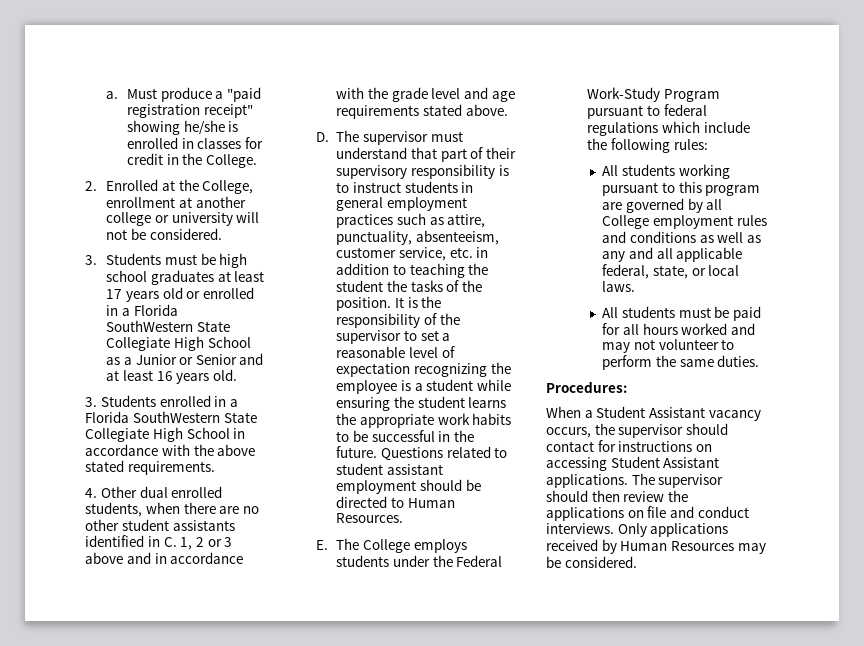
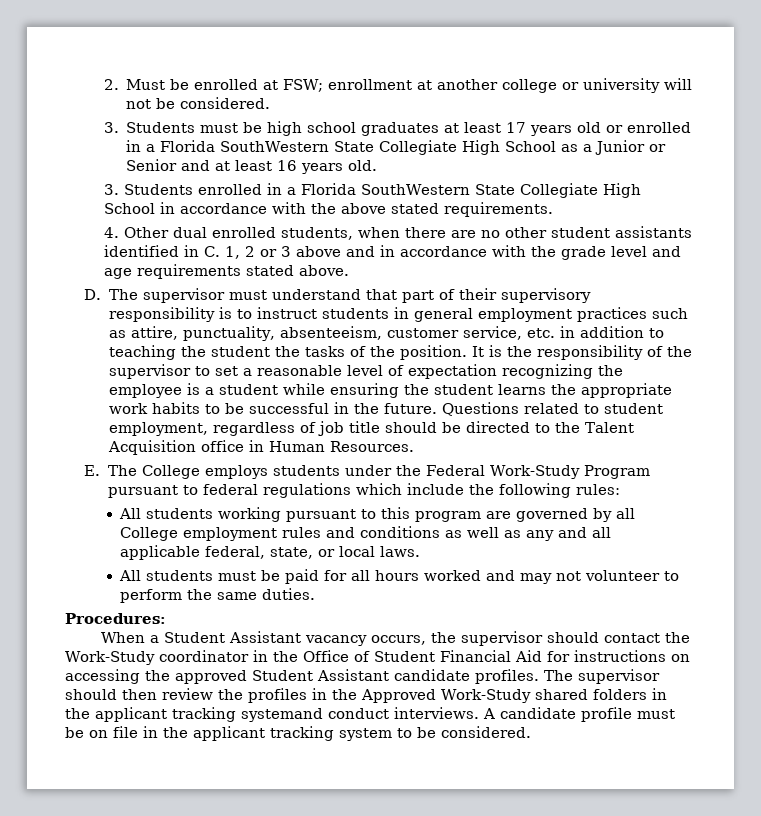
[106,87,261,102] [126,104,253,118] [126,120,239,135] [126,137,263,149] [126,153,257,168] [85,179,254,194] a. Must produce a "paid registration receipt" showing he/she is enrolled in classes for credit in the College. // 2. Enrolled at the College, -> [103,79,324,92] 2. Must be enrolled at FSW;
[387,464,444,475] [336,479,481,494] [336,496,405,508] assistant employment should be directed to -> [108,421,634,436] [107,440,264,455] employment, regardless of job title should be directed to the Talent Acquisition office in
[597,440,712,452] [546,456,720,471] [546,474,628,488] for instructions on accessing Student Assistant applications. -> [665,632,691,643] [65,650,690,665] [65,669,539,684] the Work-Study coordinator in the Office of Student Financial Aid for instructions on accessing the approved Student Assistant candidate profiles.
[546,506,749,521] [546,523,729,537] [546,539,766,554] applications on file and conduct interviews. Only applications received by Human Resources may -> [248,688,667,703] [65,707,675,722] [65,726,412,741] profiles in the Approved Work-Study shared folders in the applicant tracking systemand conduct interviews. A candidate profile must be on file in the applicant tracking system to

